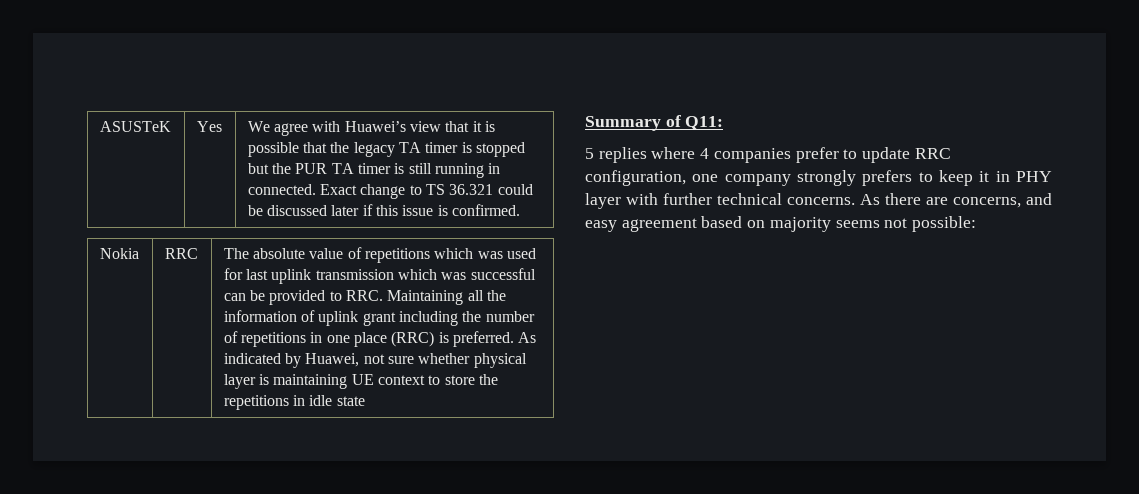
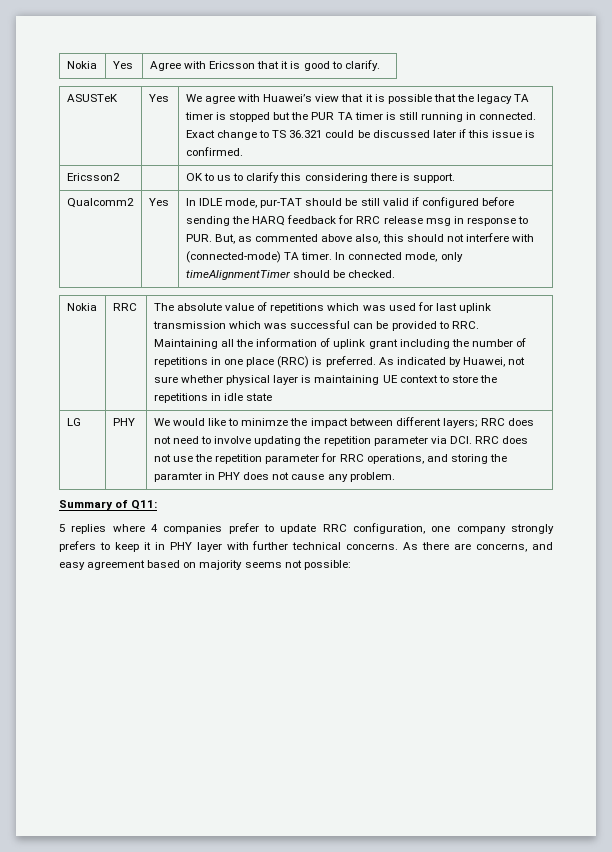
(99, 126) none -> [66,61,97,69] [112,61,133,69] [149,60,380,71] Nokia | Yes | Agree with Ericsson that it is good to clarify. //
(520, 210) none -> [66,173,120,181] [185,172,455,183] [66,198,134,208] [148,198,169,206] [185,197,514,208] [185,215,528,226] [185,233,534,244] [185,251,463,263] [185,270,396,280] // Ericsson2 | | OK to us to clarify this considering there is support. // Qualcomm2 | Yes | In IDLE mode, pur-TAT should be still valid if configured before sending the HARQ feedback for RRC release msg in response to PUR. But, as commented above also, this should not interfere with (connected-mode) TA timer. In connected mode, only timeAlignmentTimer should be checked.
(365, 401) none -> [66,418,81,426] [112,418,135,426] [153,417,535,428] [153,436,529,446] [153,453,507,464] [153,472,395,482] // LG | PHY | We would like to minimze the impact between different layers; RRC does not need to involve updating the repetition parameter via DCI. RRC does not use the repetition parameter for RRC operations, and storing the paramter in PHY does not cause any problem.

